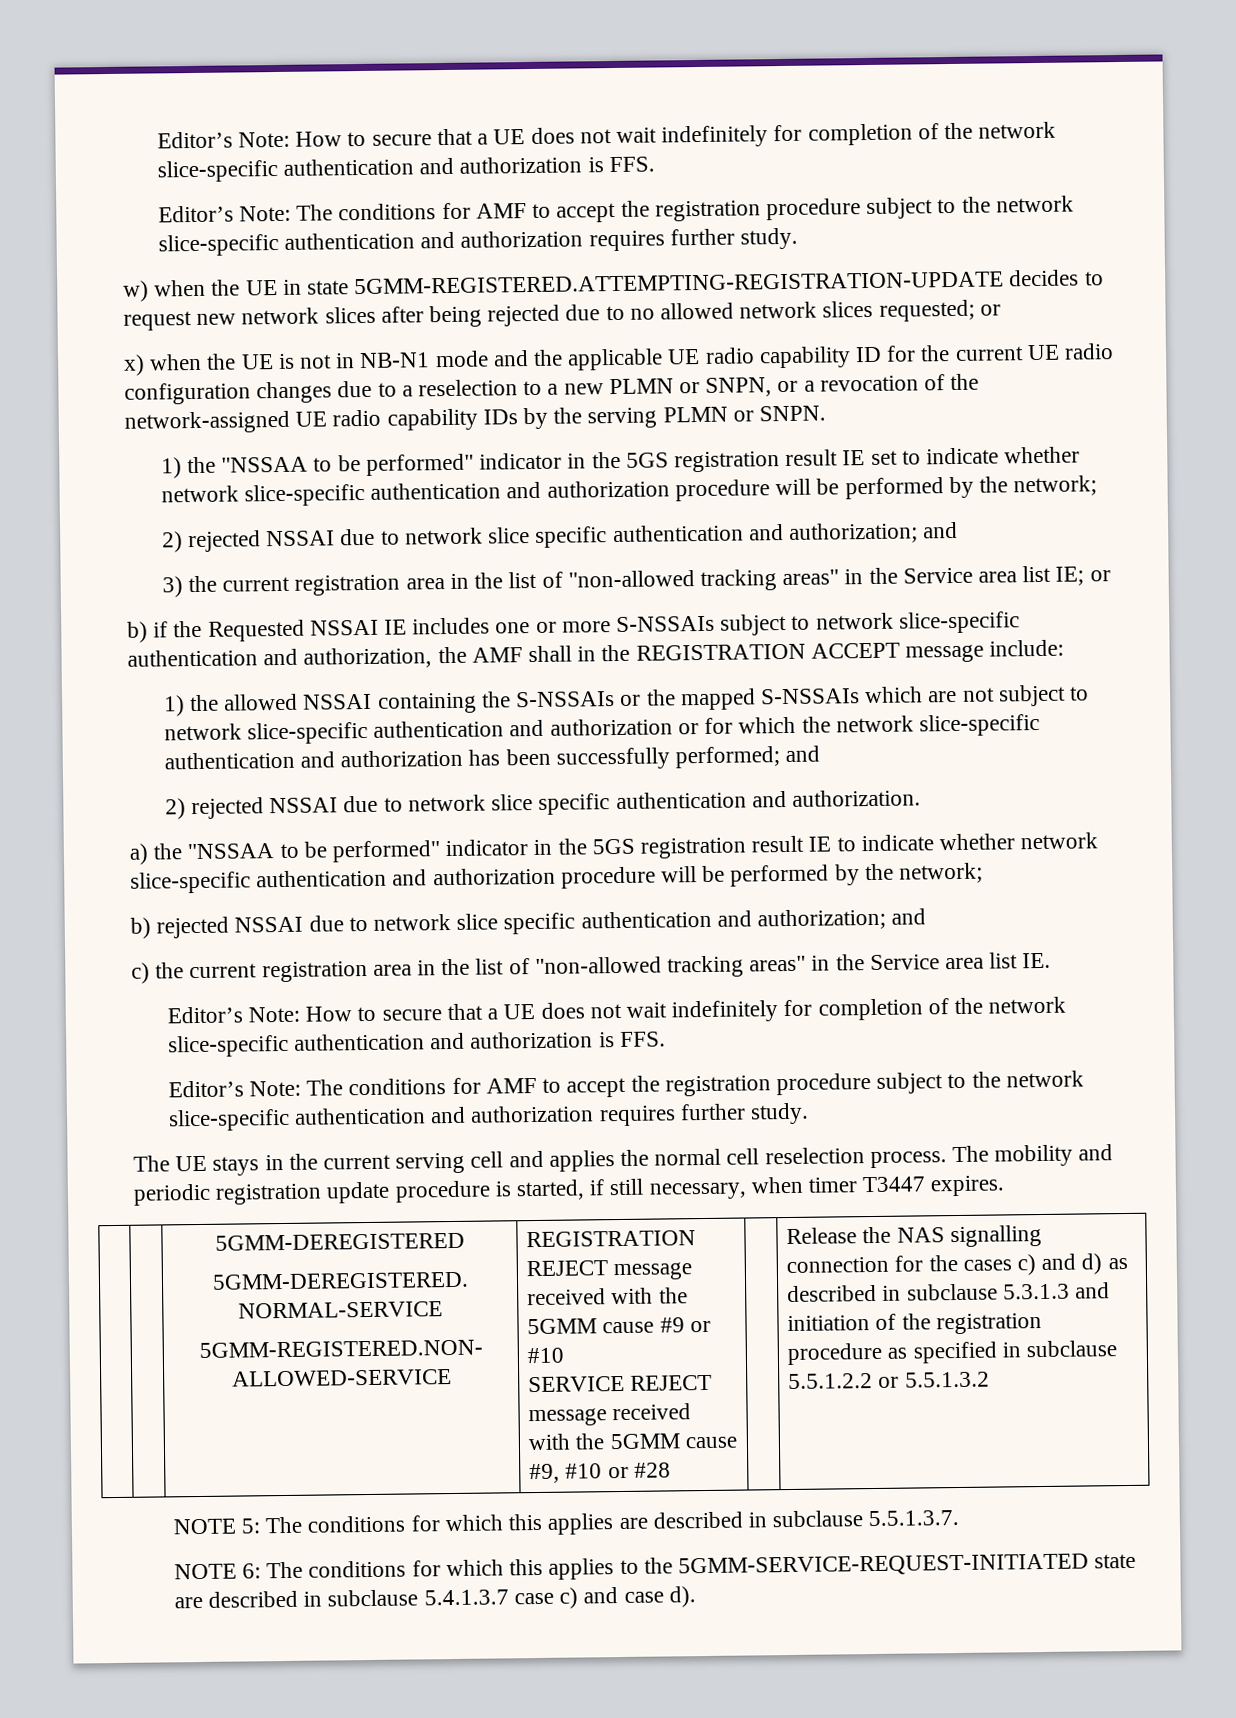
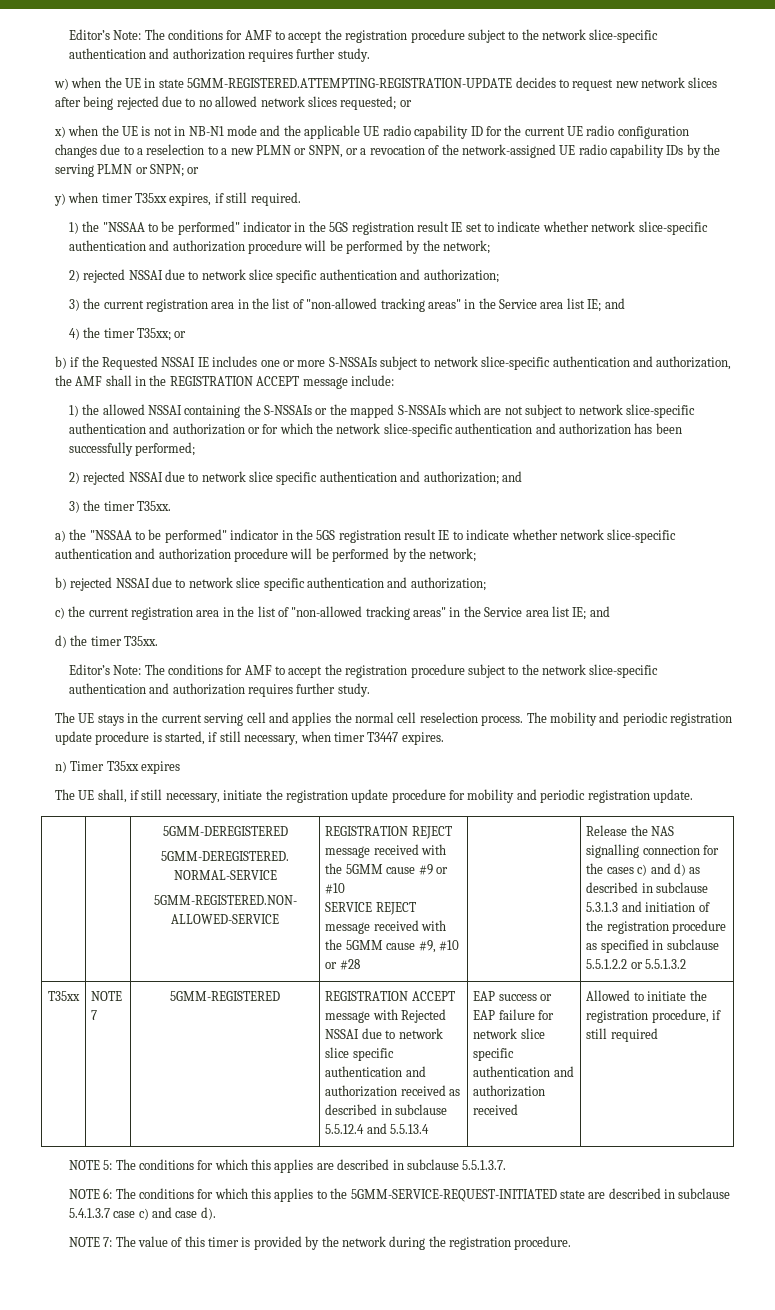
[156,121,1057,149] [156,156,655,183] [157,205,292,223] Editor’s Note: How to secure that a UE does not wait indefinitely for completion of the network slice-specific authentication and authorization is FFS. // Editor’s Note: -> [68,29,142,40] Editor’s Note:
[759,405,827,422] SNPN. -> [150,164,200,177] [53,192,301,206] SNPN; or // y) when timer T35xx expires, if still required.
[923,521,959,539] and -> (499, 276) none
(1085, 576) none -> [604,298,625,309] [68,327,171,341] and // 4) the timer T35xx;
[785,745,821,763] and -> (196, 449) none
[791,789,921,807] authorization. -> [423,471,522,485] [68,500,171,513] authorization; and // 3) the timer T35xx.
[891,908,927,925] and -> (486, 584) none
[1022,952,1052,969] [166,996,1067,1024] [167,1031,666,1058] IE. // Editor’s Note: How to secure that a UE does not wait indefinitely for completion of the network slice-specific authentication and authorization is FFS. -> [572,606,610,620] [54,635,159,648] IE; and // d) the timer T35xx.
(1006, 1186) none -> [54,761,181,774] [54,789,693,803] // n) Timer T35xx expires // The UE shall, if still necessary, initiate the registration update procedure for mobility and periodic registration update.
(990, 1379) none -> [48,991,80,1001] [91,991,123,1001] [91,1010,98,1020] [170,991,280,1001] [325,991,455,1001] [325,1009,447,1023] [325,1028,443,1039] [325,1047,394,1061] [325,1066,426,1077] [325,1085,461,1097] [325,1104,448,1115] [325,1123,430,1134] [473,991,553,1001] [473,1009,555,1020] [473,1028,545,1039] [473,1048,515,1061] [473,1066,574,1077] [473,1085,546,1097] [473,1104,519,1115] [586,990,707,1001] [586,1009,722,1023] [586,1028,658,1042] // T35xx | NOTE 7 | 5GMM-REGISTERED | REGISTRATION ACCEPT message with Rejected NSSAI due to network slice specific authentication and authorization received as described in subclause 5.5.12.4 and 5.5.13.4 | EAP success or EAP failure for network slice specific authentication and authorization received | Allowed to initiate the registration procedure, if still required
(696, 1597) none -> [68,1236,572,1250] // NOTE 7: The value of this timer is provided by the network during the registration procedure.

